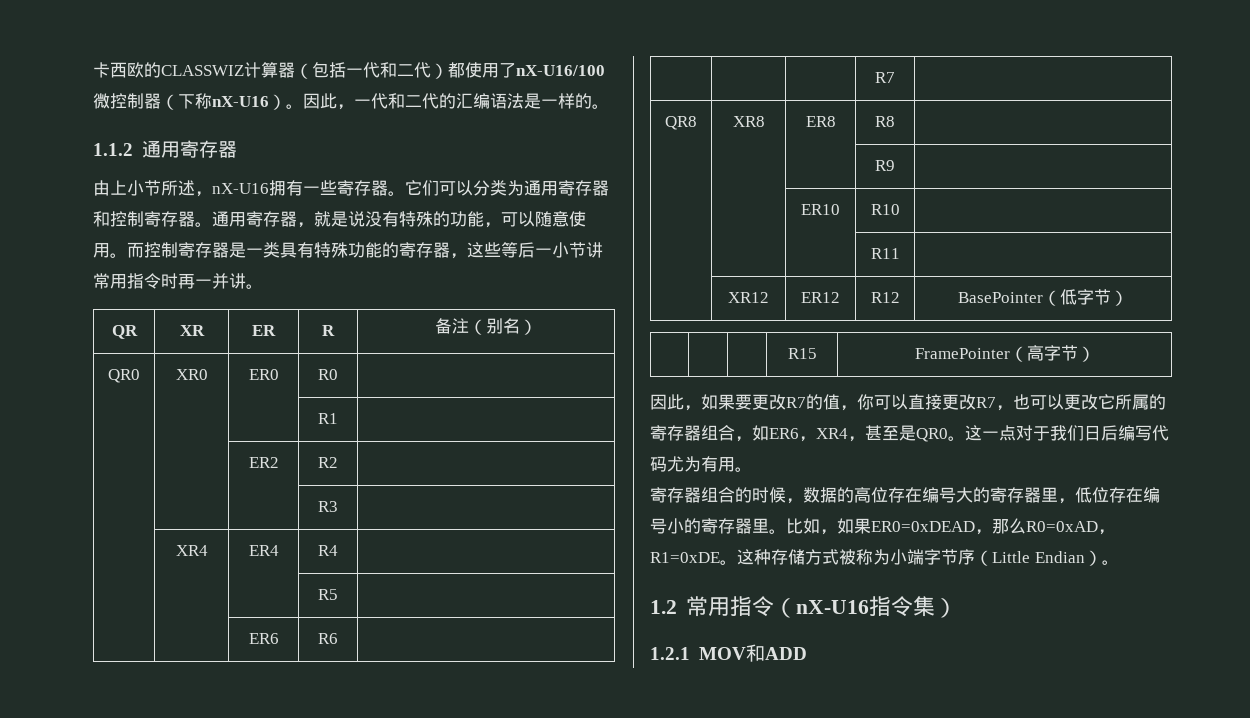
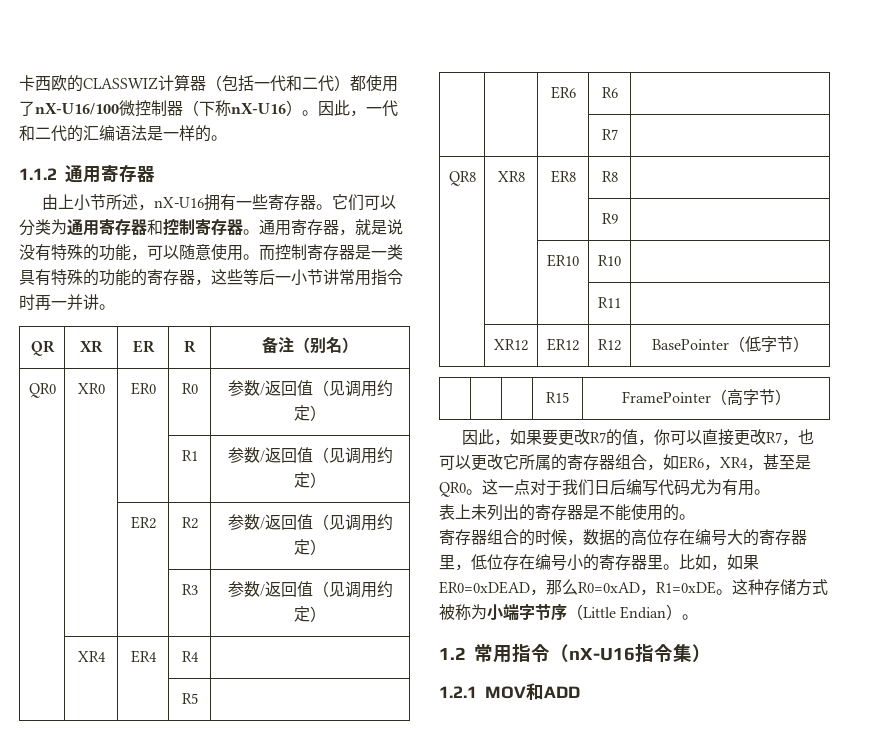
(348, 250) none -> [83,269,99,286] 的
[318,413,338,424] [248,457,279,468] [318,457,338,468] [318,501,338,512] // | | | R1 | // | | ER2 | R2 | // | | | R3 | -> [227,380,393,397] [294,405,326,421] [181,450,198,461] [227,447,393,464] [294,472,326,488] [130,516,156,529] [181,517,198,529] [227,514,393,531] [294,539,326,555] [181,584,198,595] [227,581,393,598] [294,606,326,622] 参数/返回值（见调用约定） // | | | R1 | 参数/返回值（见调用约定） // | | ER2 | R2 | 参数/返回值（见调用约定） // | | | R3 | 参数/返回值（见调用约定）
(752, 469) none -> [439,504,695,521] // 表上未列出的寄存器是不能使用的。

